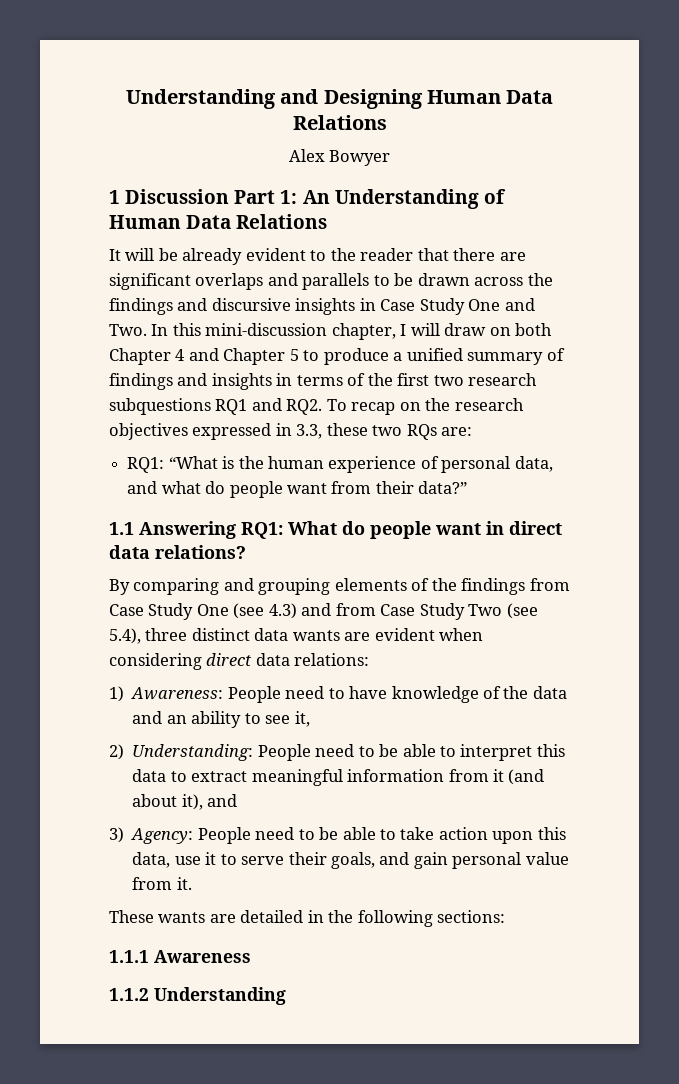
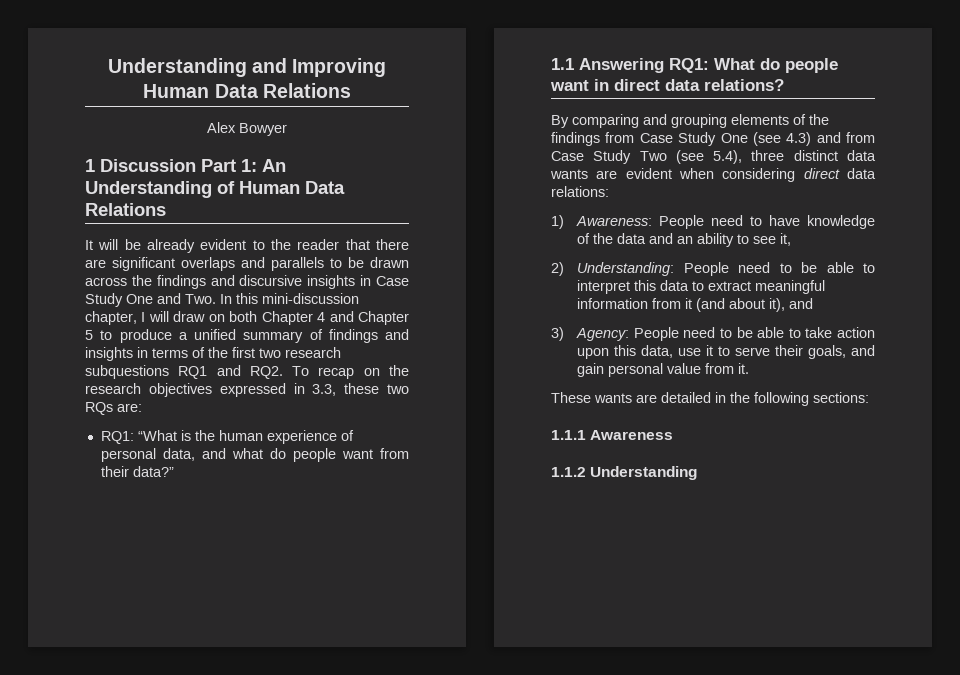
[323,89,423,109] Designing -> [292,58,387,77] Improving

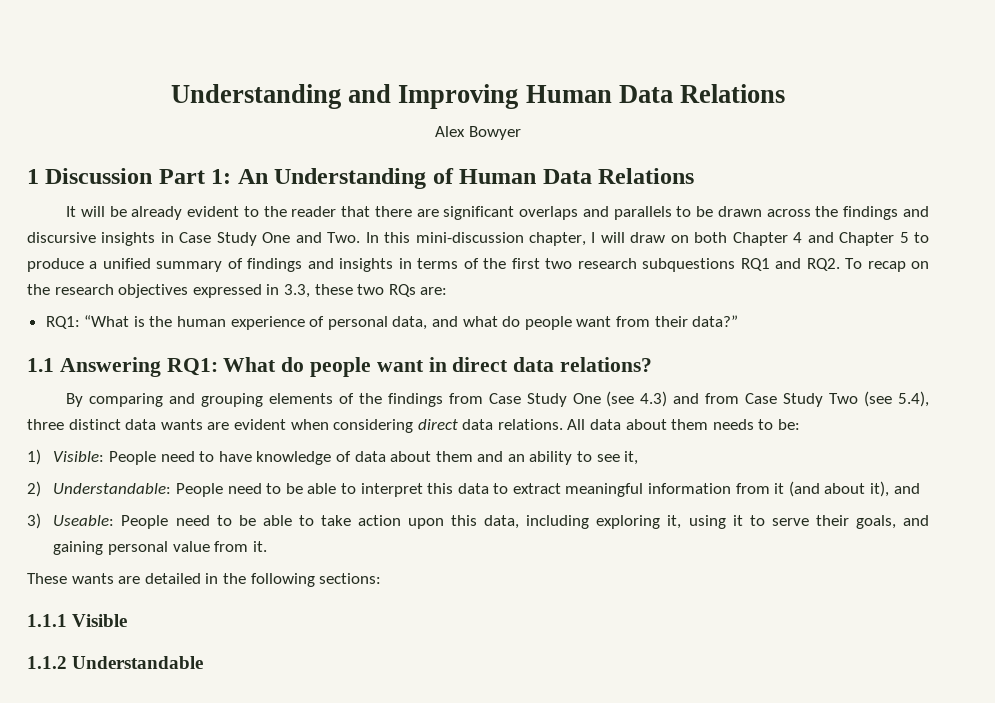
[551,186,609,197] relations: -> [497,419,801,430] relations. All data about them needs to be:
[576,216,653,226] Awareness: -> [53,451,105,462] Visible:
[593,233,647,244] the data -> [354,451,473,462] data about them
[577,262,675,276] Understanding: -> [53,483,172,494] Understandable:
[576,328,630,341] Agency: -> [53,515,115,526] Useable:
[678,348,702,356] use -> [526,515,726,529] including exploring it, using
[577,363,605,377] gain -> [53,541,104,555] gaining
[590,430,674,440] Awareness -> [72,614,128,627] Visible
[590,466,698,480] Understanding -> [72,656,204,669] Understandable

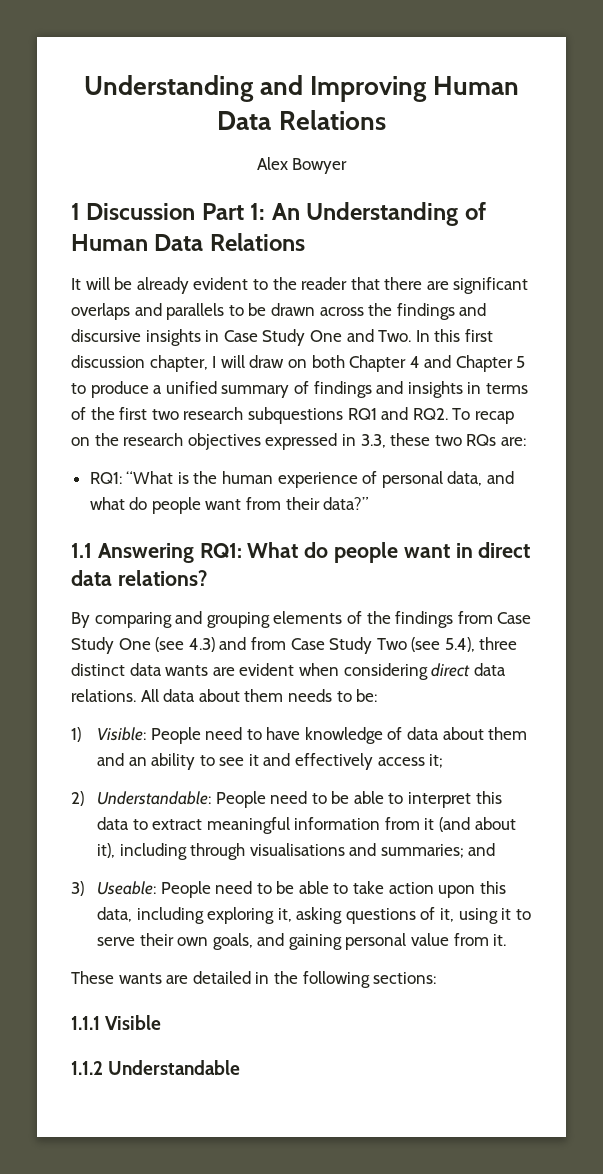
[415,232,524,243] mini-discussion -> [464,329,493,342] [71,355,145,368] first discussion
[624,451,639,465] it, -> [248,753,444,770] it and effectively access it;
(890, 489) none -> [119,843,464,860] including through visualisations and summaries;
(682, 522) none -> [296,907,455,924] asking questions of it,
(849, 520) none -> [177,937,209,946] own

